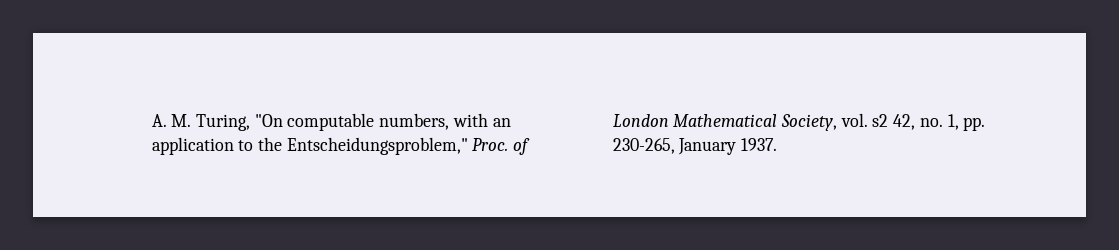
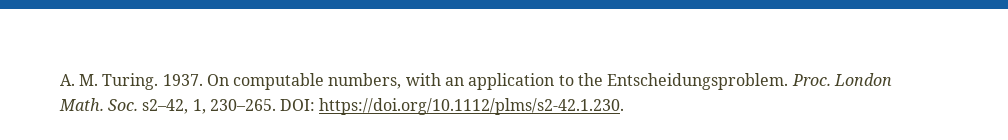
[195,114,283,131] Turing, "On -> [102,73,229,90] Turing. 1937. On
[286,137,531,155] [612,113,986,131] [612,138,777,155] Entscheidungsproblem," Proc. of London Mathematical Society, vol. s2 42, no. 1, pp. 230-265, January 1937. -> [607,73,893,90] [58,98,625,115] Entscheidungsproblem. Proc. London Math. Soc. s2–42, 1, 230–265. DOI: https://doi.org/10.1112/plms/s2-42.1.230.

